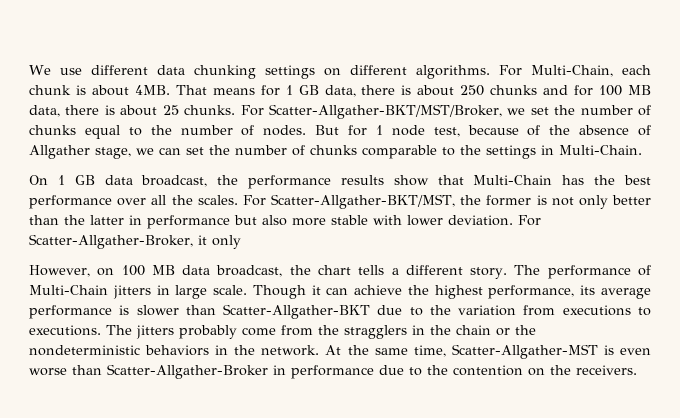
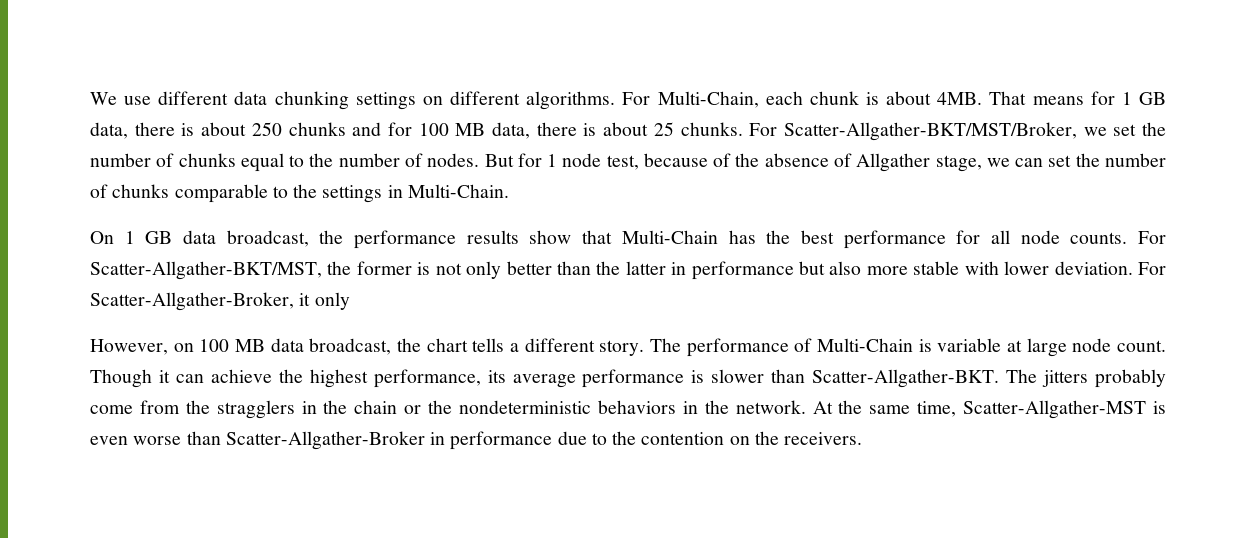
[117,195,238,206] over all the scales. -> [956,230,1128,244] for all node counts.
[112,285,248,299] jitters in large scale. -> [918,338,1166,357] is variable at large node count.
[223,304,651,319] [29,325,101,336] Scatter-Allgather-BKT due to the variation from executions to executions. -> [812,369,1000,388] Scatter-Allgather-BKT.

